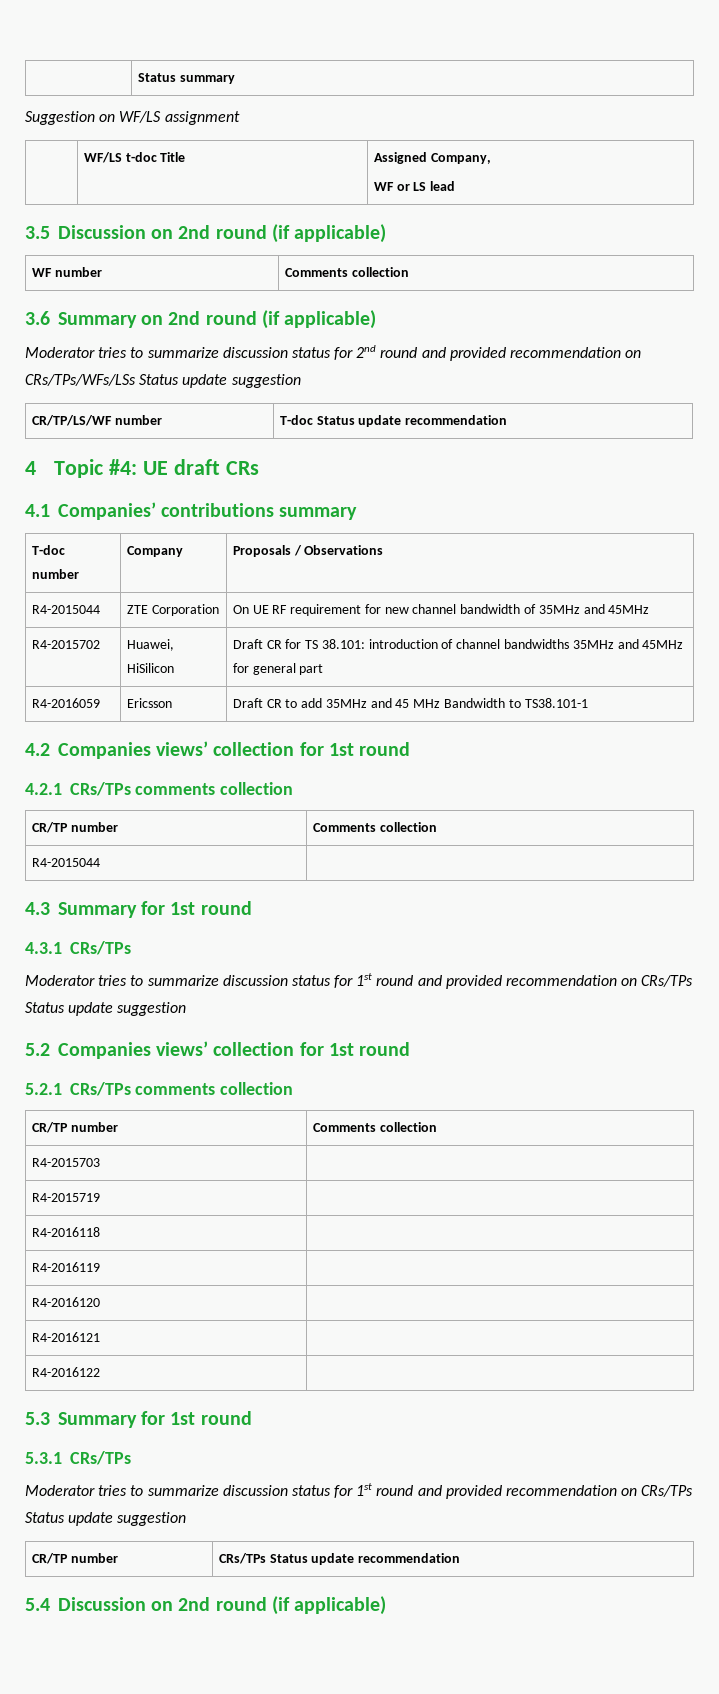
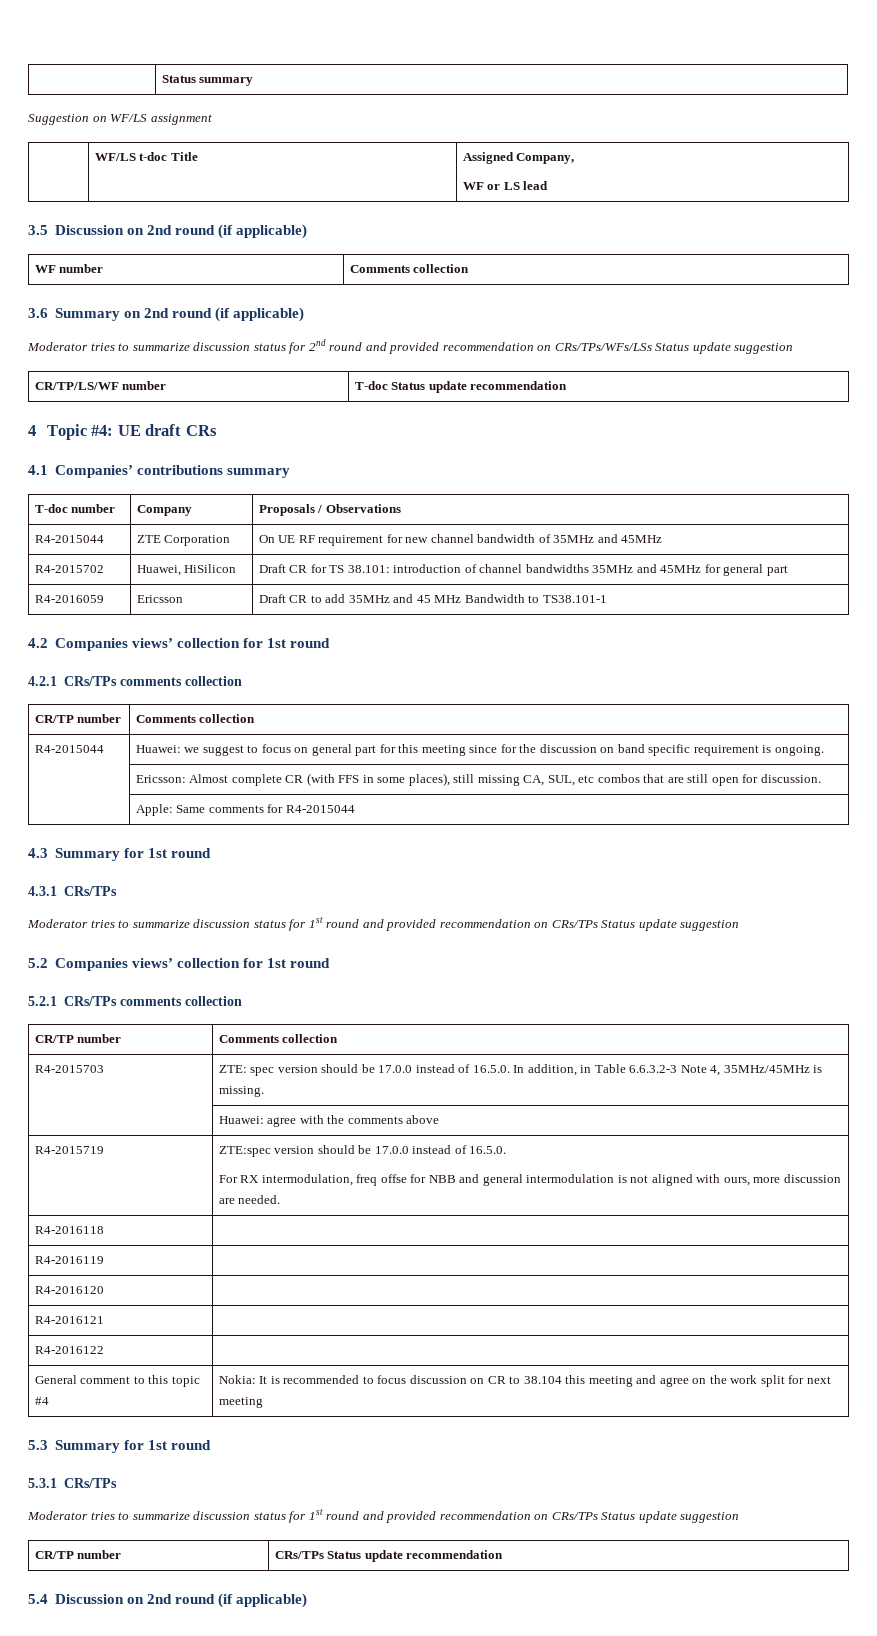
(100, 862) none -> [135,744,824,756] [135,773,821,786] [135,804,355,816] Huawei: we suggest to focus on general part for this meeting since for the discussion on band specific requirement is ongoing. // | Ericsson: Almost complete CR (with FFS in some places), still missing CA, SUL, etc combos that are still open for discussion. // | Apple: Same comments for R4-2015044
[31,1193,100,1202] // R4-2015719 | -> [218,1064,823,1076] [218,1086,264,1097] [218,1115,440,1127] [34,1146,104,1154] [218,1145,507,1157] [218,1174,841,1186] [218,1195,281,1204] ZTE: spec version should be 17.0.0 instead of 16.5.0. In addition, in Table 6.6.3.2-3 Note 4, 35MHz/45MHz is missing. // | Huawei: agree with the comments above // R4-2015719 | ZTE:spec version should be 17.0.0 instead of 16.5.0. // For RX intermodulation, freq offse for NBB and general intermodulation is not aligned with ours, more discussion are needed.
(100, 1372) none -> [34,1375,200,1387] [34,1397,49,1405] [218,1375,831,1387] [218,1397,263,1408] // General comment to this topic #4 | Nokia: It is recommended to focus discussion on CR to 38.104 this meeting and agree on the work split for next meeting

